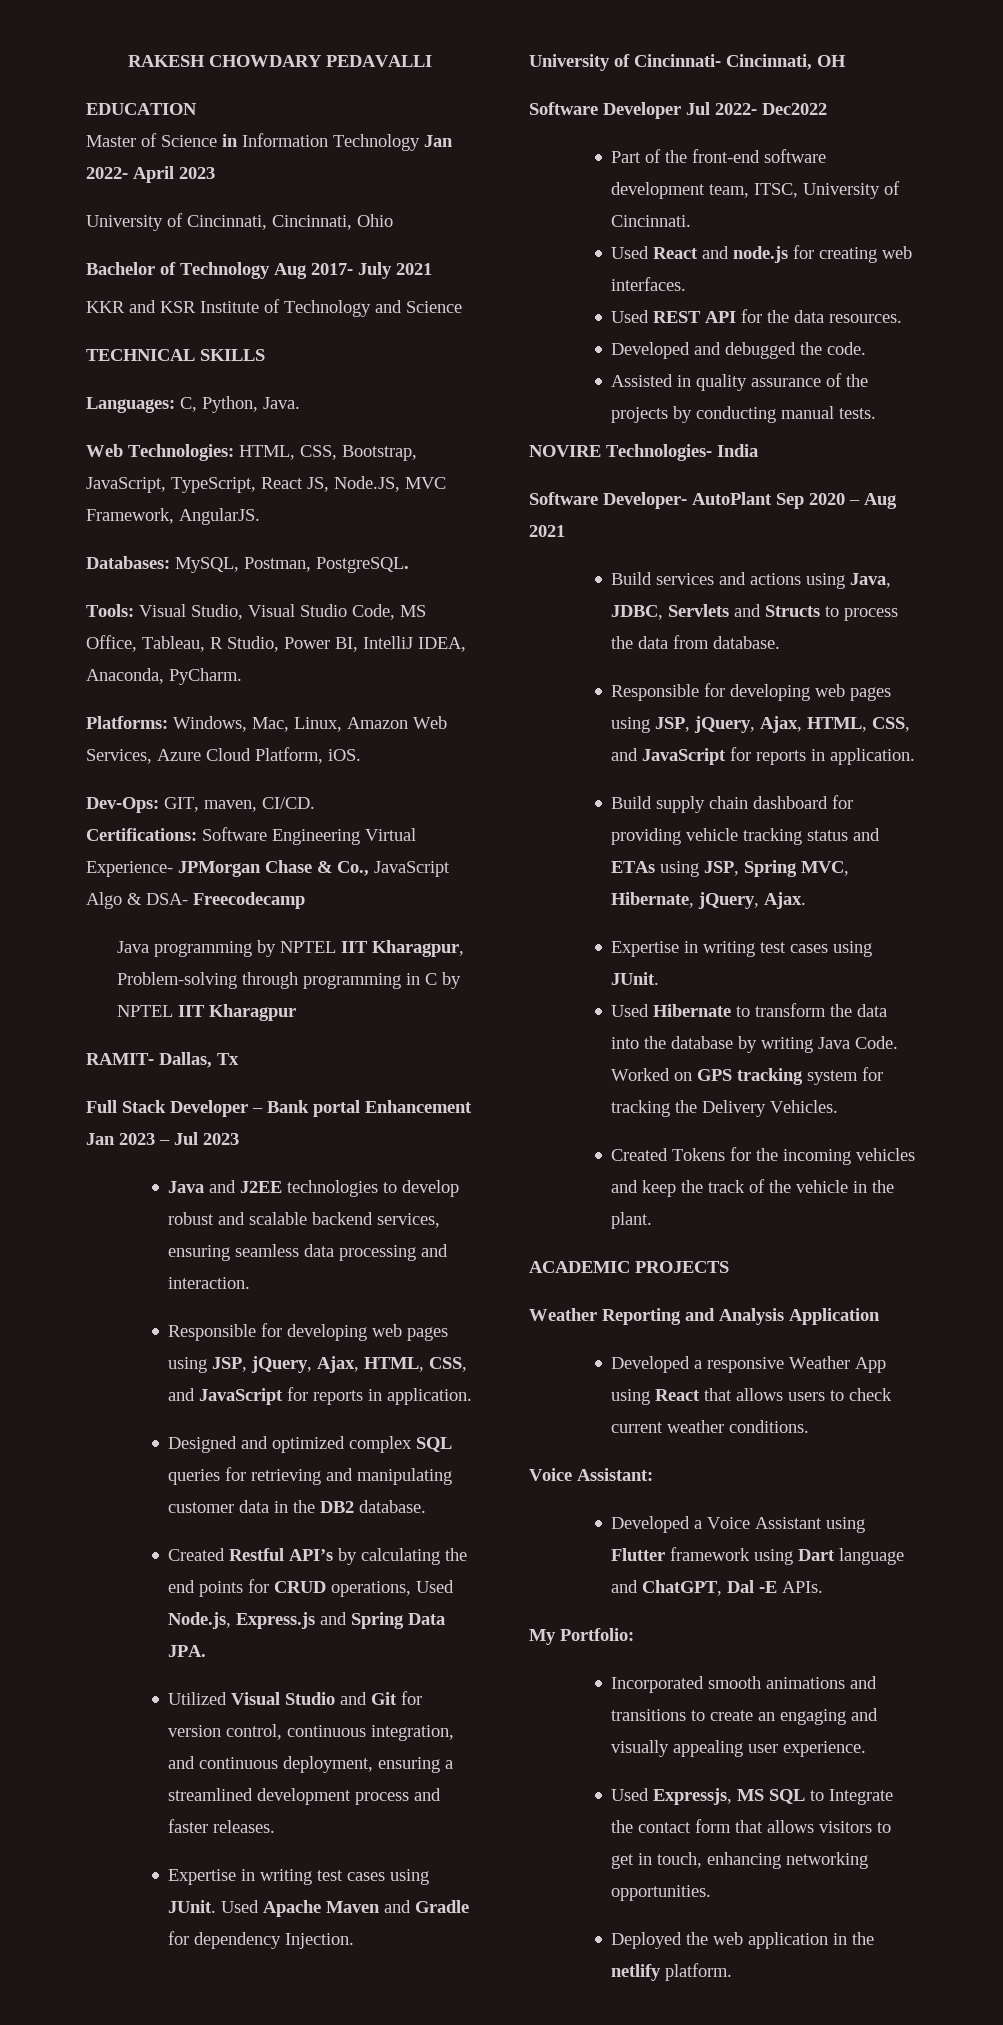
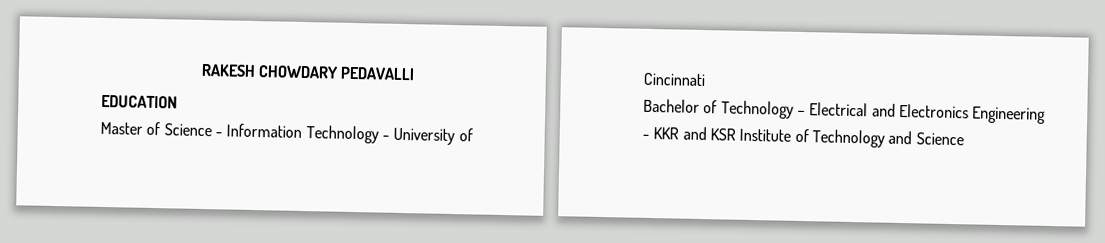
[222,134,238,147] in -> [214,131,223,137] -
[424,135,453,147] [86,166,215,183] [86,213,393,231] [86,262,432,279] Jan 2022- April 2023 // University of Cincinnati, Cincinnati, Ohio // Bachelor of Technology Aug 2017- July 2021 // -> [381,127,473,146] [643,72,705,87] [643,98,1047,124] [642,133,650,139] - University of Cincinnati // Bachelor of Technology – Electrical and Electronics Engineering -
[86,349,265,361] [86,396,300,413] [86,444,417,461] [86,476,446,493] [86,508,260,525] [86,556,409,573] [86,604,426,620] [86,635,466,652] [86,668,242,685] [86,716,447,732] [86,747,361,764] [86,797,315,813] [86,827,416,845] [86,860,450,877] [86,892,305,909] [116,940,464,957] [116,972,461,989] [116,1004,296,1021] [86,1052,239,1068] [86,1100,472,1117] [86,1132,239,1145] [168,1180,460,1197] [168,1212,441,1228] [168,1244,449,1261] [168,1277,251,1289] [168,1323,449,1341] [168,1356,468,1373] [168,1387,473,1405] [168,1436,453,1453] [168,1467,453,1485] [168,1500,427,1513] [168,1548,468,1565] [168,1579,455,1597] [168,1612,446,1629] [168,1645,207,1657] [168,1691,423,1705] [168,1724,455,1741] [168,1756,454,1773] [168,1788,442,1805] [168,1819,276,1833] [168,1869,430,1885] [168,1900,470,1917] [168,1931,355,1949] [529,54,846,71] [529,102,827,119] [611,149,827,163] [611,181,901,199] [611,215,692,227] [611,245,913,263] [611,277,687,291] [611,309,903,323] [611,342,867,359] [611,373,869,391] [611,406,877,423] [529,444,758,461] [529,492,897,509] [529,525,565,537] [611,572,892,589] [611,604,899,621] [611,635,781,649] [611,683,892,701] [611,716,911,733] [611,747,916,765] [611,795,854,813] [611,828,881,845] [611,860,850,877] [611,892,807,909] [611,941,873,957] [611,972,660,985] [611,1003,888,1017] [611,1036,899,1053] [611,1067,884,1085] [611,1100,839,1117] [611,1147,916,1165] [611,1179,895,1197] [611,1212,653,1229] [529,1261,729,1273] [529,1308,880,1325] [611,1356,887,1373] [611,1388,893,1405] [611,1420,810,1433] [529,1468,653,1481] [611,1516,866,1533] [611,1547,905,1565] [611,1580,824,1596] [529,1628,634,1645] [611,1676,878,1693] [611,1708,879,1725] [611,1740,867,1757] [611,1788,894,1805] [611,1819,892,1833] [611,1852,869,1869] [611,1885,712,1901] [611,1932,875,1949] [611,1963,733,1981] // TECHNICAL SKILLS // Languages: C, Python, Java. // Web Technologies: HTML, CSS, Bootstrap, JavaScript, TypeScript, React JS, Node.JS, MVC Framework, AngularJS. // Databases: MySQL, Postman, PostgreSQL. // Tools: Visual Studio, Visual Studio Code, MS Office, Tableau, R Studio, Power BI, IntelliJ IDEA, Anaconda, PyCharm. // Platforms: Windows, Mac, Linux, Amazon Web Services, Azure Cloud Platform, iOS. // Dev-Ops: GIT, maven, CI/CD. // Certifications: Software Engineering Virtual Experience- JPMorgan Chase & Co., JavaScript Algo & DSA- Freecodecamp // Java programming by NPTEL IIT Kharagpur, Problem-solving through programming in C by NPTEL IIT Kharagpur // RAMIT- Dallas, Tx // Full Stack Developer – Bank portal Enhancement Jan 2023 – Jul 2023 // Java and J2EE technologies to develop robust and scalable backend services, ensuring seamless data processing and interaction. // Responsible for developing web pages using JSP, jQuery, Ajax, HTML, CSS, and JavaScript for reports in application. // Designed and optimized complex SQL queries for retrieving and manipulating customer data in the DB2 database. // Created Restful API’s by calculating the end points for CRUD operations, Used Node.js, Express.js and Spring Data JPA. // Utilized Visual Studio and Git for version control, continuous integration, and continuous deployment, ensuring a streamlined development process and faster releases. // Expertise in writing test cases using JUnit. Used Apache Maven and Gradle for dependency Injection. // University of Cincinnati- Cincinnati, OH // Software Developer Jul 2022- Dec2022 // Part of the front-end software development team, ITSC, University of Cincinnati. // Used React and node.js for creating web interfaces. // Used REST API for the data resources. // Developed and debugged the code. // Assisted in quality assurance of the projects by conducting manual tests. // NOVIRE Technologies- India // Software Developer- AutoPlant Sep 2020 – Aug 2021 // Build services and actions using Java, JDBC, Servlets and Structs to process the data from database. // Responsible for developing web pages using JSP, jQuery, Ajax, HTML, CSS, and JavaScript for reports in application. // Build supply chain dashboard for providing vehicle tracking status and ETAs using JSP, Spring MVC, Hibernate, jQuery, Ajax. // Expertise in writing test cases using JUnit. // Used Hibernate to transform the data into the database by writing Java Code. Worked on GPS tracking system for tracking the Delivery Vehicles. // Created Tokens for the incoming vehicles and keep the track of the vehicle in the plant. // ACADEMIC PROJECTS // Weather Reporting and Analysis Application // Developed a responsive Weather App using React that allows users to check current weather conditions. // Voice Assistant: // Developed a Voice Assistant using Flutter framework using Dart language and ChatGPT, Dal -E APIs. // My Portfolio: // Incorporated smooth animations and transitions to create an engaging and visually appealing user experience. // Used Expressjs, MS SQL to Integrate the contact form that allows visitors to get in touch, enhancing networking opportunities. // Deployed the web application in the netlify platform. -> (964, 139) none

